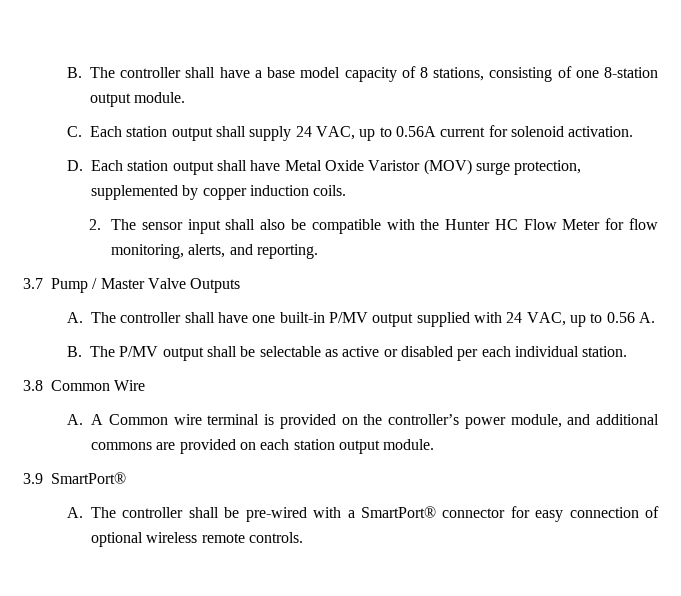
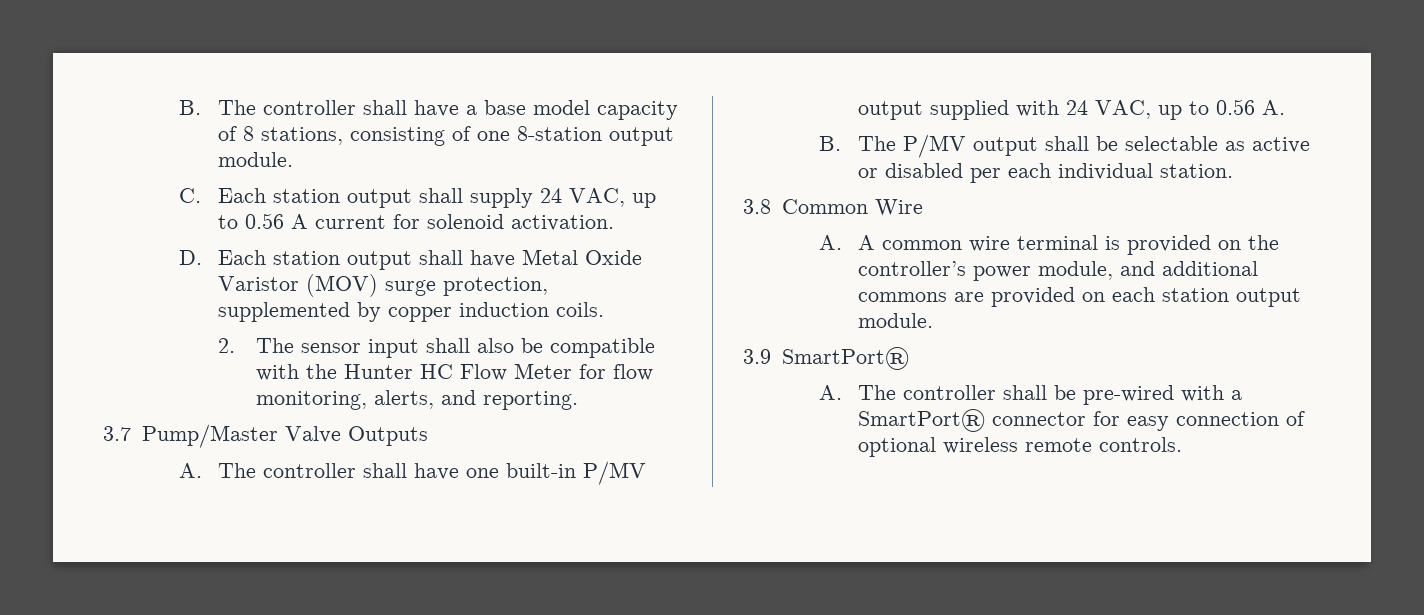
[395,126,436,137] 0.56A -> [244,213,308,229] 0.56 A
[51,278,145,293] Pump / Master -> [141,424,278,448] Pump/Master
[108,414,168,425] Common -> [881,240,962,250] common

